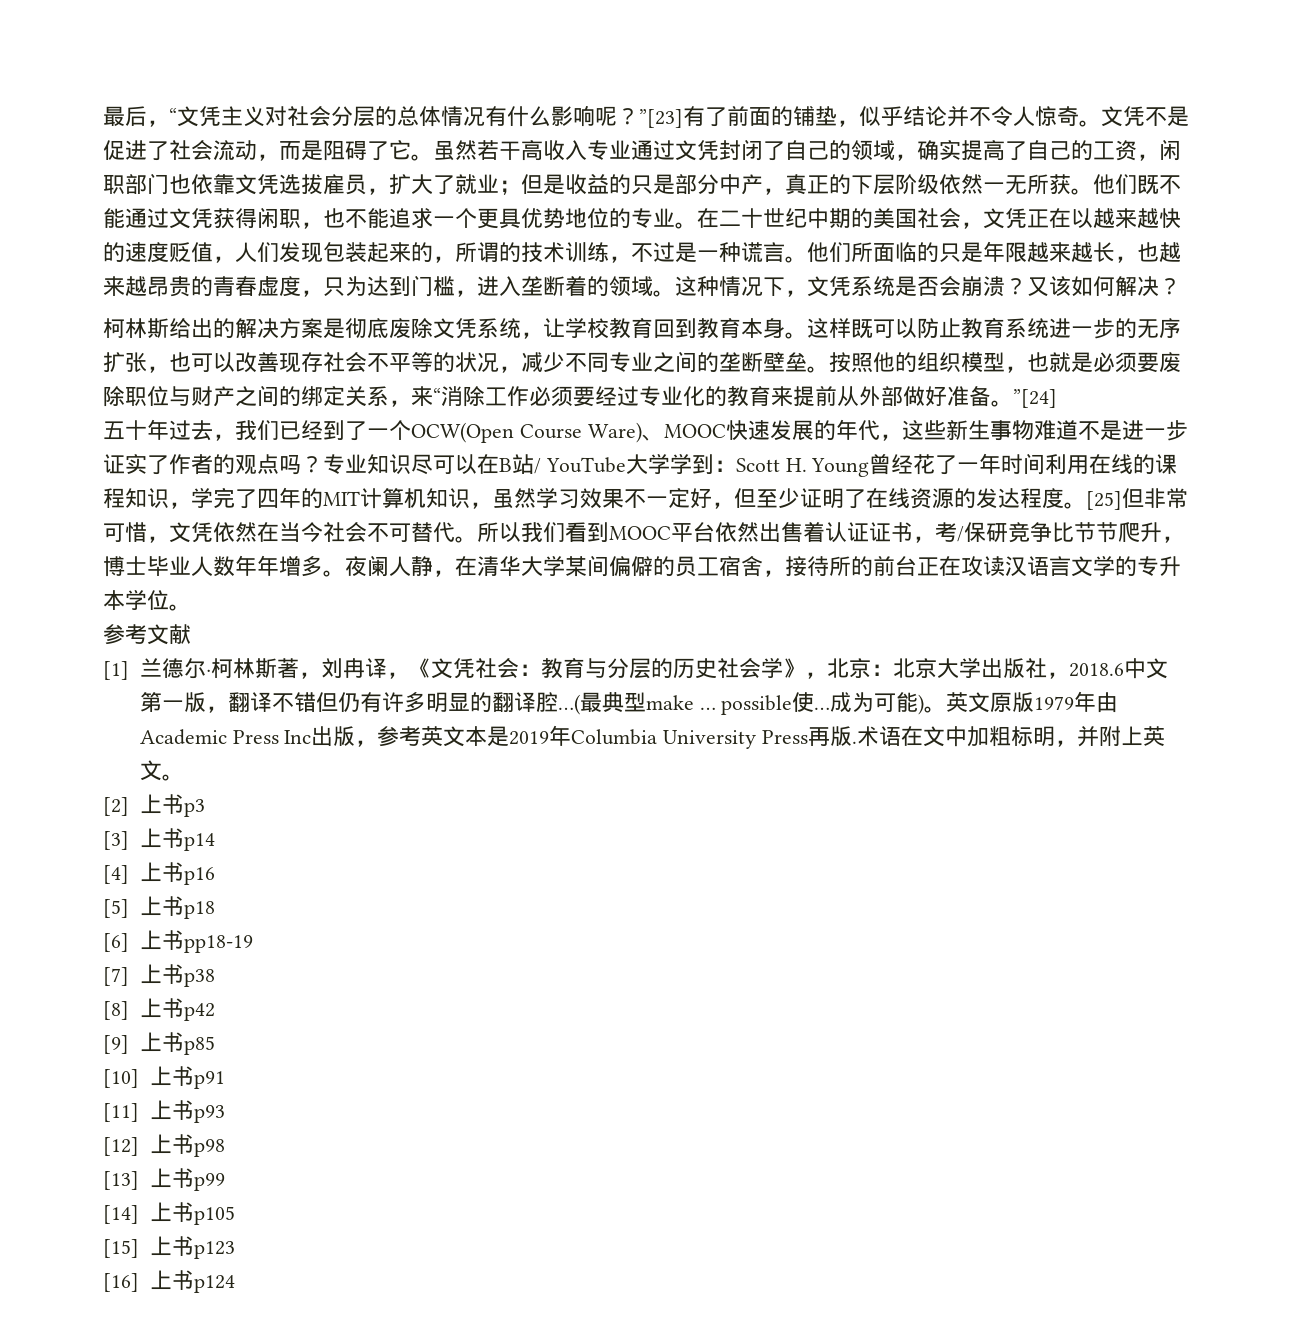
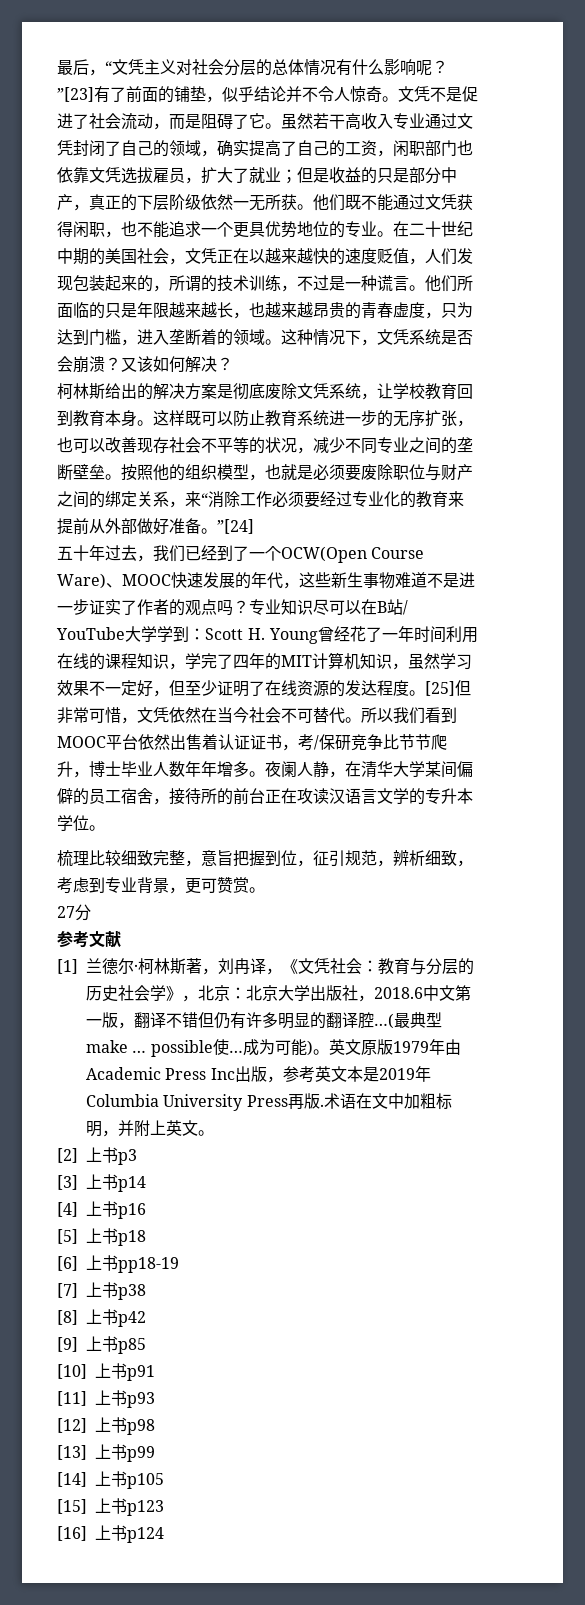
(191, 607) none -> [57,850,473,867] [57,877,265,894] [57,904,91,921] // 梳理比较细致完整，意旨把握到位，征引规范，辨析细致，考虑到专业背景，更可赞赏。 // 27分

